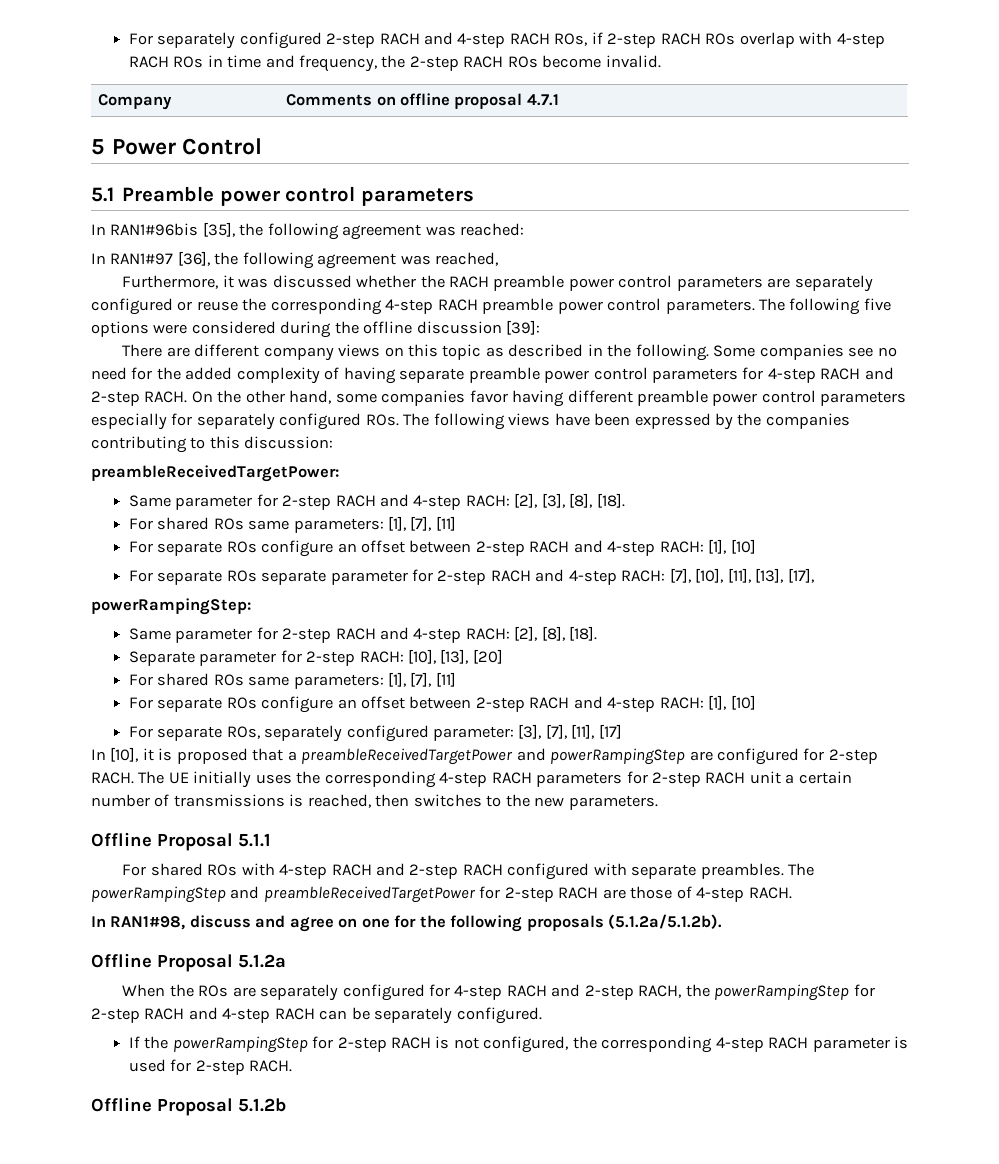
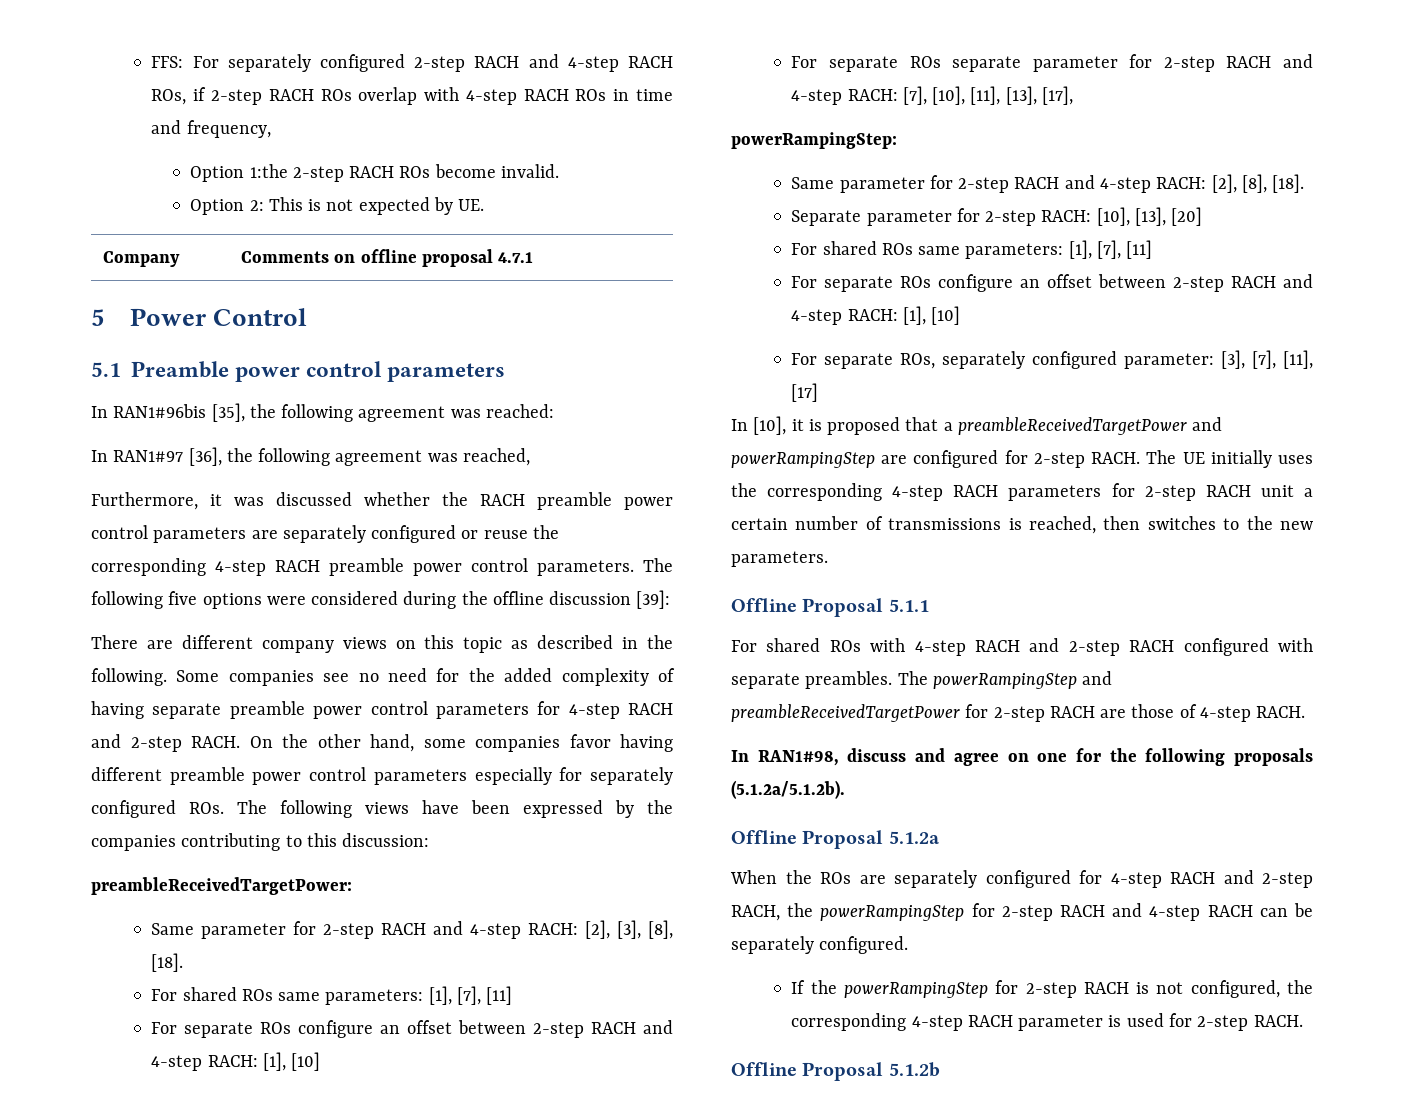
(128, 39) none -> [151,56,184,68] FFS:
[381,55,406,68] the -> [190,164,288,182] // Option 1:the
(661, 61) none -> [190,197,485,215] // Option 2: This is not expected by UE.

